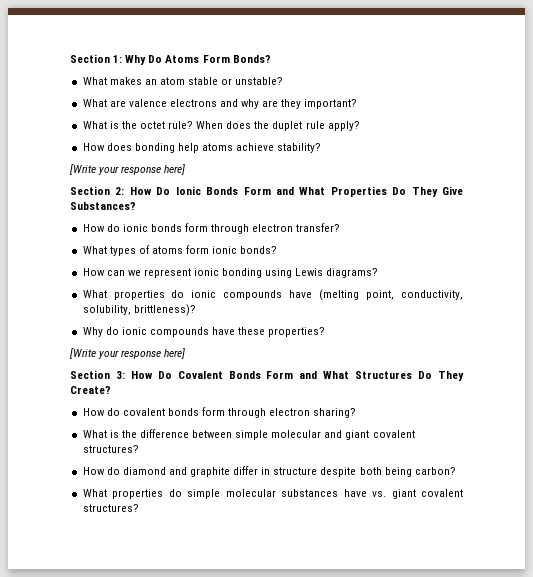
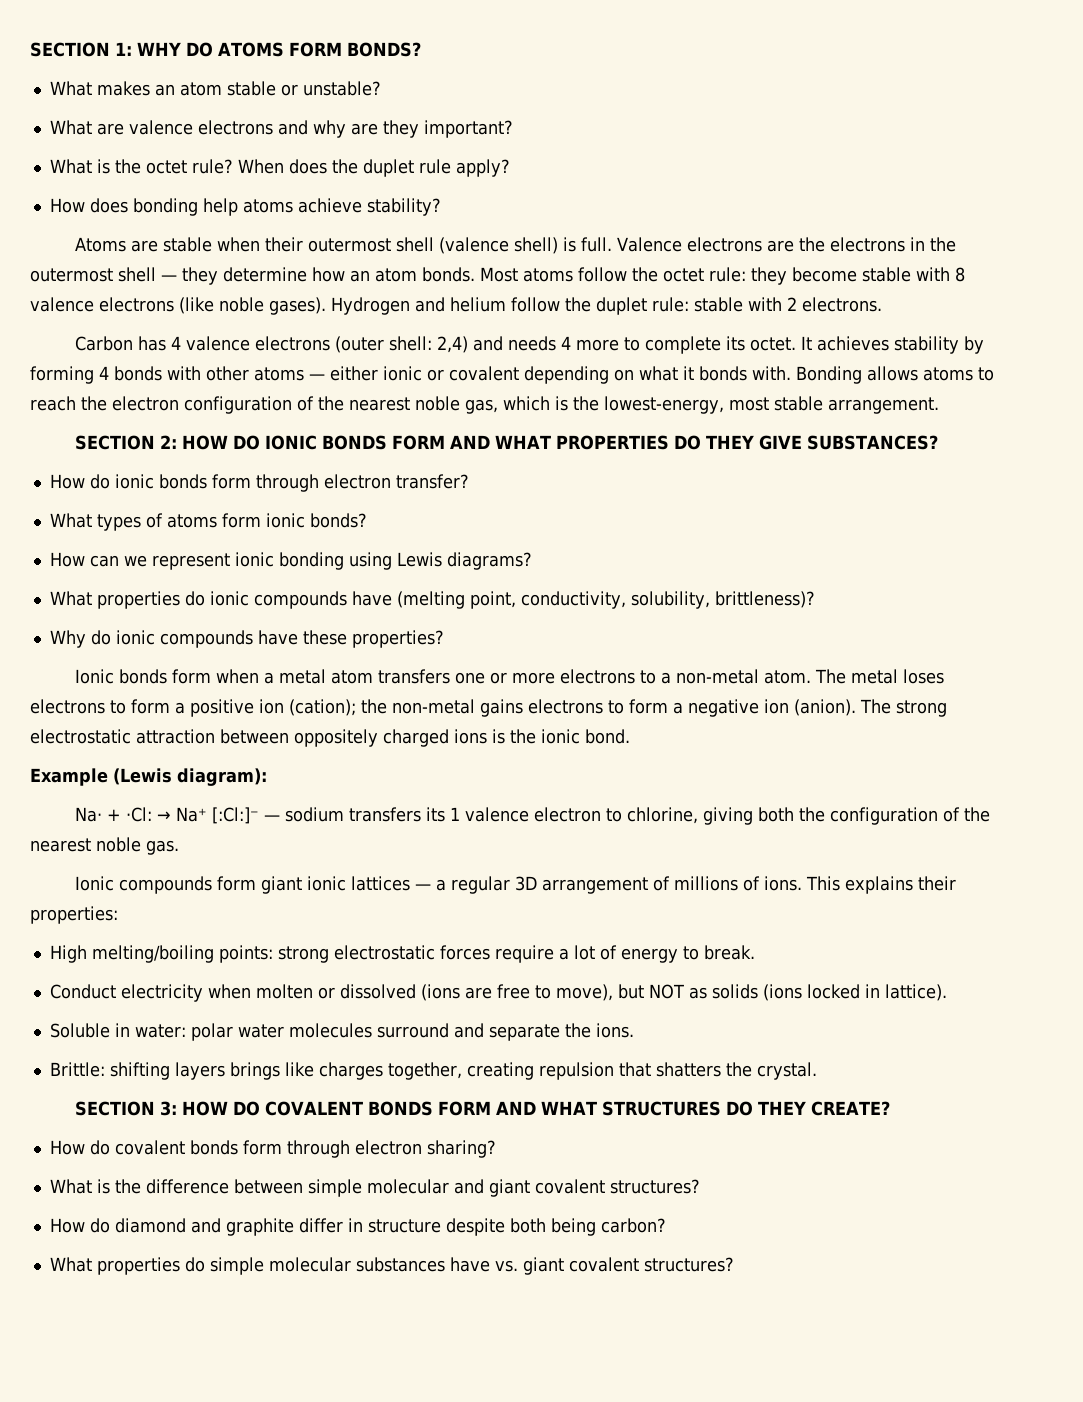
[70,54,271,65] Section 1: Why Do Atoms Form Bonds? -> [30,42,421,57] SECTION 1: WHY DO ATOMS FORM BONDS?
[69,164,186,175] [70,186,464,197] [70,202,136,210] [Write your response here] // Section 2: How Do Ionic Bonds Form and What Properties Do They Give Substances? -> [74,237,956,254] [30,267,965,285] [30,297,882,315] [74,336,984,354] [30,366,994,384] [30,396,939,414] [74,435,938,450] Atoms are stable when their outermost shell (valence shell) is full. Valence electrons are the electrons in the outermost shell — they determine how an atom bonds. Most atoms follow the octet rule: they become stable with 8 valence electrons (like noble gases). Hydrogen and helium follow the duplet rule: stable with 2 electrons. // Carbon has 4 valence electrons (outer shell: 2,4) and needs 4 more to complete its octet. It achieves stability by forming 4 bonds with other atoms — either ionic or covalent depending on what it bonds with. Bonding allows atoms to reach the electron configuration of the nearest noble gas, which is the lowest-energy, most stable arrangement. // SECTION 2: HOW DO IONIC BONDS FORM AND WHAT PROPERTIES DO THEY GIVE SUBSTANCES?
[69,348,186,359] [70,370,464,381] [70,386,111,394] [Write your response here] // Section 3: How Do Covalent Bonds Form and What Structures Do They Create? -> [74,669,944,684] [30,699,947,717] [30,729,630,747] [30,768,267,786] [74,807,990,825] [30,837,179,855] [74,876,956,894] [30,906,118,924] [49,945,755,963] [49,984,947,1002] [49,1023,634,1041] [49,1062,817,1080] [74,1101,890,1116] Ionic bonds form when a metal atom transfers one or more electrons to a non-metal atom. The metal loses electrons to form a positive ion (cation); the non-metal gains electrons to form a negative ion (anion). The strong electrostatic attraction between oppositely charged ions is the ionic bond. // Example (Lewis diagram): // Na· + ·Cl: → Na⁺ [:Cl:]⁻ — sodium transfers its 1 valence electron to chlorine, giving both the configuration of the nearest noble gas. // Ionic compounds form giant ionic lattices — a regular 3D arrangement of millions of ions. This explains their properties: // High melting/boiling points: strong electrostatic forces require a lot of energy to break. // Conduct electricity when molten or dissolved (ions are free to move), but NOT as solids (ions locked in lattice). // Soluble in water: polar water molecules surround and separate the ions. // Brittle: shifting layers brings like charges together, creating repulsion that shatters the crystal. // SECTION 3: HOW DO COVALENT BONDS FORM AND WHAT STRUCTURES DO THEY CREATE?

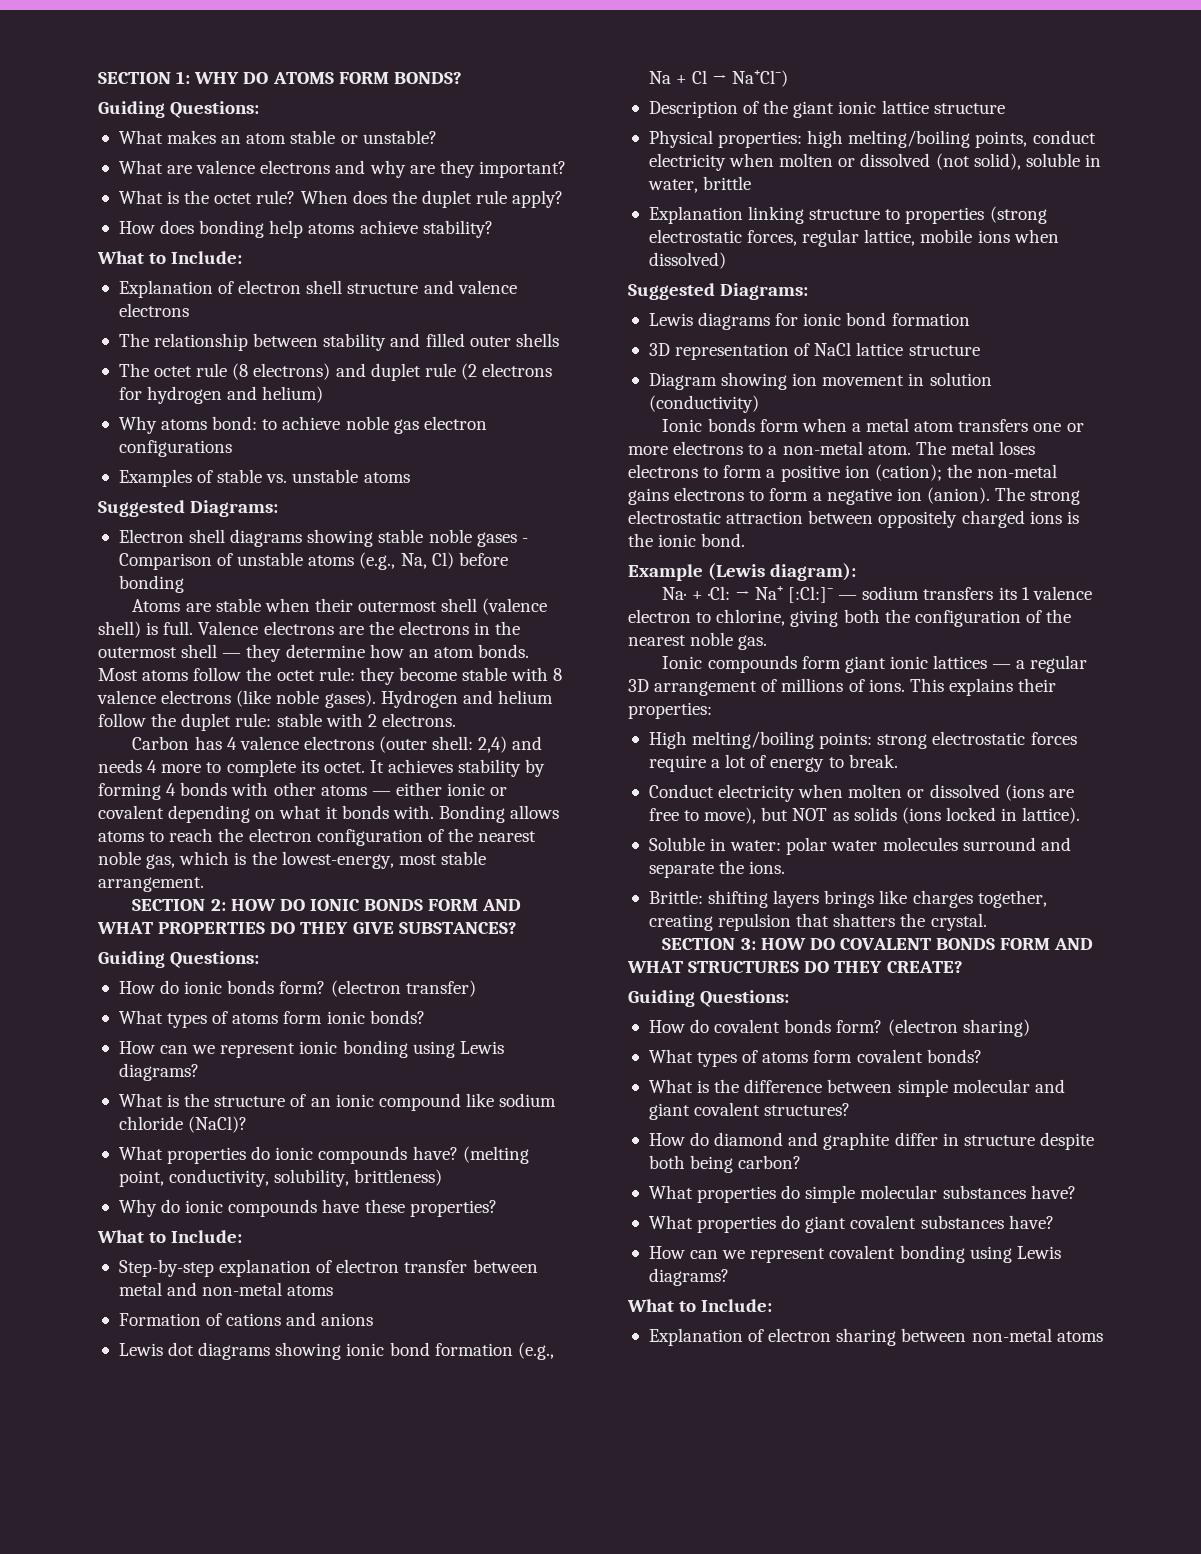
(421, 49) none -> [98,101,260,118] // Guiding Questions:
(441, 207) none -> [97,251,243,264] [118,280,517,298] [118,303,189,317] [118,333,559,351] [118,363,553,381] [118,386,324,404] [118,416,487,434] [118,440,232,457] [118,469,410,487] [98,500,279,517] [118,529,528,547] [118,552,508,570] [118,575,184,593] // What to Include: // Explanation of electron shell structure and valence electrons // The relationship between stability and filled outer shells // The octet rule (8 electrons) and duplet rule (2 electrons for hydrogen and helium) // Why atoms bond: to achieve noble gas electron configurations // Examples of stable vs. unstable atoms // Suggested Diagrams: // Electron shell diagrams showing stable noble gases - Comparison of unstable atoms (e.g., Na, Cl) before bonding
(938, 442) none -> [98,951,260,968] // Guiding Questions:
[211,474,469,492] form through electron transfer? -> [279,980,476,997] form? (electron transfer)
(532, 561) none -> [118,1093,557,1111] [118,1116,248,1133] // What is the structure of an ionic compound like sodium chloride (NaCl)?
[351,591,392,606] have -> [412,1146,458,1160] have?
[714,591,815,608] brittleness)? -> [354,1169,443,1186] brittleness)
(444, 639) none -> [97,1230,243,1243] [118,1259,538,1277] [118,1282,334,1296] [118,1312,374,1326] [118,1342,554,1360] [648,70,789,87] [648,100,1005,118] [648,130,1096,148] [648,153,1101,171] [647,176,752,193] [648,206,1047,224] [648,229,1059,247] [648,252,726,269] [628,283,809,300] [648,312,970,330] [648,342,980,360] [648,372,992,390] [648,395,759,413] // What to Include: // Step-by-step explanation of electron transfer between metal and non-metal atoms // Formation of cations and anions // Lewis dot diagrams showing ionic bond formation (e.g., Na + Cl → Na⁺Cl⁻) // Description of the giant ionic lattice structure // Physical properties: high melting/boiling points, conduct electricity when molten or dissolved (not solid), soluble in water, brittle // Explanation linking structure to properties (strong electrostatic forces, regular lattice, mobile ions when dissolved) // Suggested Diagrams: // Lewis diagrams for ionic bond formation // 3D representation of NaCl lattice structure // Diagram showing ion movement in solution (conductivity)
(890, 1108) none -> [628,990,790,1007] // Guiding Questions:
[242,1140,496,1158] form through electron sharing? -> [836,1019,1030,1037] [648,1049,982,1067] form? (electron sharing) // What types of atoms form covalent bonds?
[449,1257,734,1275] have vs. giant covalent structures? -> [1030,1185,1076,1199] [648,1215,1054,1233] [648,1245,1061,1263] [648,1268,729,1286] [627,1299,773,1312] [648,1328,1103,1346] have? // What properties do giant covalent substances have? // How can we represent covalent bonding using Lewis diagrams? // What to Include: // Explanation of electron sharing between non-metal atoms

